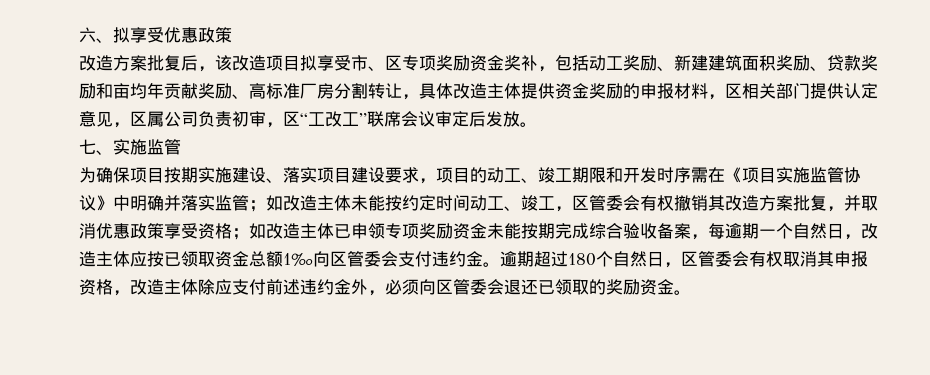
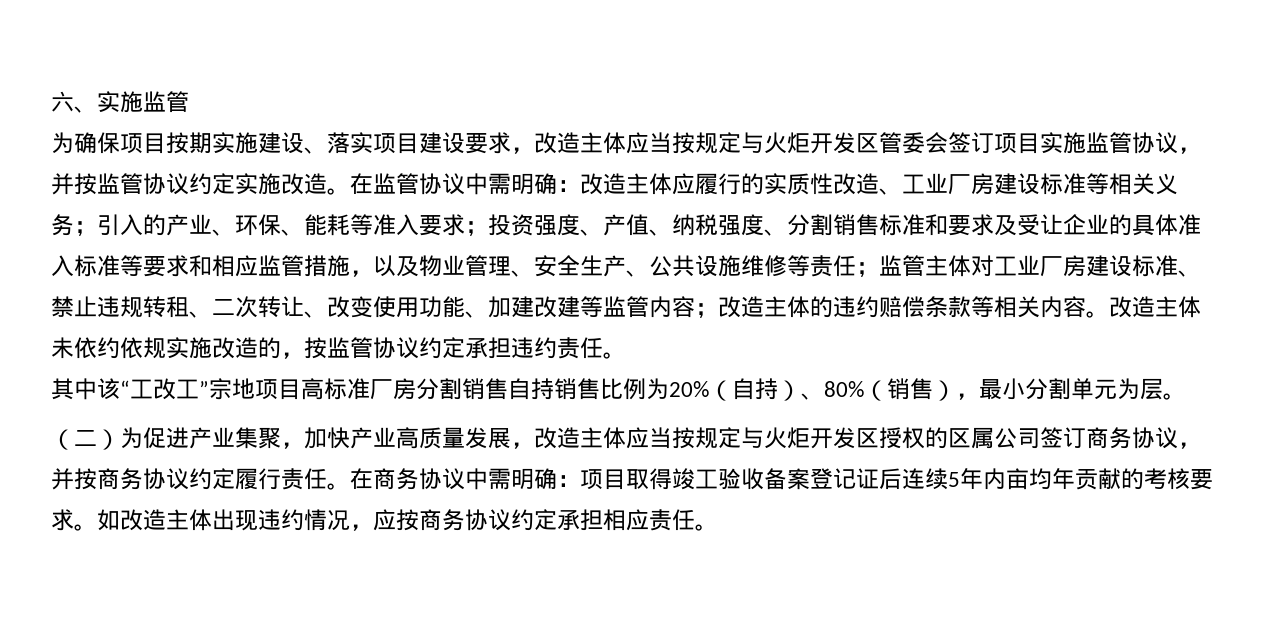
[113,27,232,43] [79,55,878,72] [79,82,878,100] [79,111,537,128] [79,139,113,155] 拟享受优惠政策 // 改造方案批复后，该改造项目拟享受市、区专项奖励资金奖补，包括动工奖励、新建建筑面积奖励、贷款奖励和亩均年贡献奖励、高标准厂房分割转让，具体改造主体提供资金奖励的申报材料，区相关部门提供认定意见，区属公司负责初审，区“工改工”联席会议审定后发放。 // 七、 -> (97, 109) none
[436,167,861,183] [79,195,878,212] [79,223,878,240] [79,251,868,268] [79,279,674,296] 项目的动工、竣工期限和开发时序需在《项目实施监管协议》中明确并落实监管；如改造主体未能按约定时间动工、竣工，区管委会有权撤销其改造方案批复，并取消优惠政策享受资格；如改造主体已申领专项奖励资金未能按期完成综合验收备案，每逾期一个自然日，改造主体应按已领取资金总额1‰向区管委会支付违约金。逾期超过180个自然日，区管委会有权取消其申报资格，改造主体除应支付前述违约金外，必须向区管委会退还已领取的奖励资金 -> [534,132,1201,154] [51,173,1178,195] [51,214,1201,236] [51,255,1201,277] [51,296,1201,318] [51,337,626,359] [51,378,1186,401] [51,427,1201,450] [51,468,1213,490] [51,509,695,531] 改造主体应当按规定与火炬开发区管委会签订项目实施监管协议，并按监管协议约定实施改造。在监管协议中需明确：改造主体应履行的实质性改造、工业厂房建设标准等相关义务；引入的产业、环保、能耗等准入要求；投资强度、产值、纳税强度、分割销售标准和要求及受让企业的具体准入标准等要求和相应监管措施，以及物业管理、安全生产、公共设施维修等责任；监管主体对工业厂房建设标准、禁止违规转租、二次转让、改变使用功能、加建改建等监管内容；改造主体的违约赔偿条款等相关内容。改造主体未依约依规实施改造的，按监管协议约定承担违约责任。 // 其中该“工改工”宗地项目高标准厂房分割销售自持销售比例为20%（自持）、80%（销售），最小分割单元为层。 // （二）为促进产业集聚，加快产业高质量发展，改造主体应当按规定与火炬开发区授权的区属公司签订商务协议，并按商务协议约定履行责任。在商务协议中需明确：项目取得竣工验收备案登记证后连续5年内亩均年贡献的考核要求。如改造主体出现违约情况，应按商务协议约定承担相应责任

